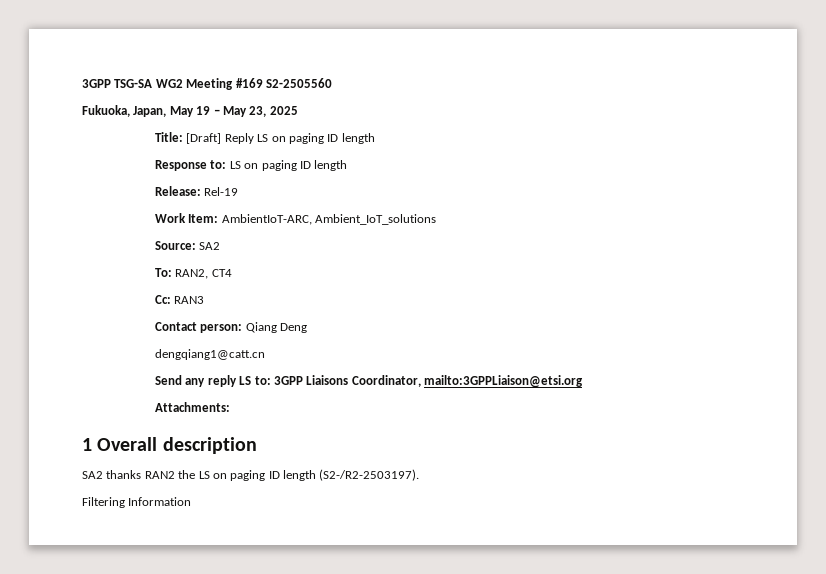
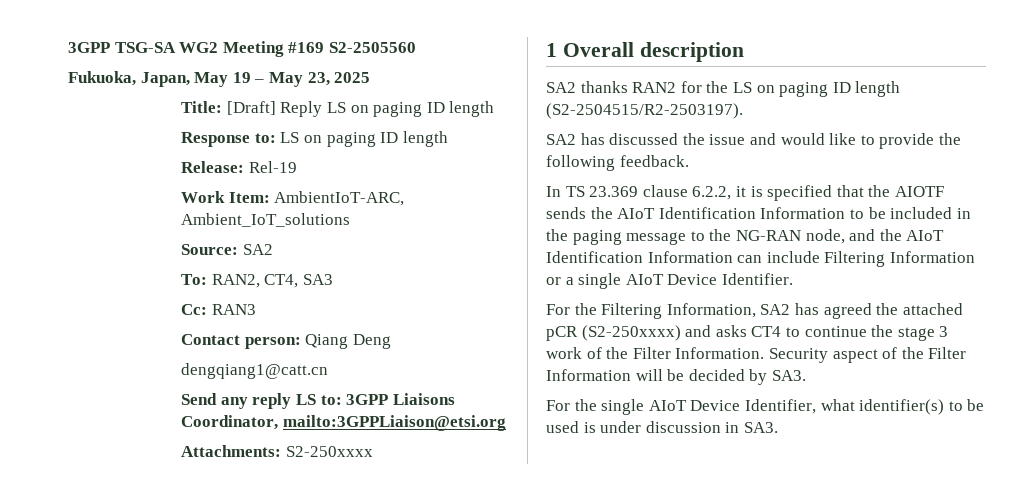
[211,269,232,277] CT4 -> [264,274,334,288] CT4, SA3
(231, 407) none -> [285,446,373,457] S2-250xxxx
(175, 475) none -> [680,81,702,93] for
[319,469,420,481] [82,497,192,508] (S2-/R2-2503197). // Filtering Information -> [546,103,743,119] [546,133,961,149] [546,155,689,171] [546,185,944,201] [546,207,971,219] [546,229,945,245] [546,251,975,267] [546,273,793,289] [546,303,963,319] [546,325,949,341] [546,347,967,363] [546,369,806,385] [546,399,985,415] [546,421,778,433] (S2-2504515/R2-2503197). // SA2 has discussed the issue and would like to provide the following feedback. // In TS 23.369 clause 6.2.2, it is specified that the AIOTF sends the AIoT Identification Information to be included in the paging message to the NG-RAN node, and the AIoT Identification Information can include Filtering Information or a single AIoT Device Identifier. // For the Filtering Information, SA2 has agreed the attached pCR (S2-250xxxx) and asks CT4 to continue the stage 3 work of the Filter Information. Security aspect of the Filter Information will be decided by SA3. // For the single AIoT Device Identifier, what identifier(s) to be used is under discussion in SA3.

